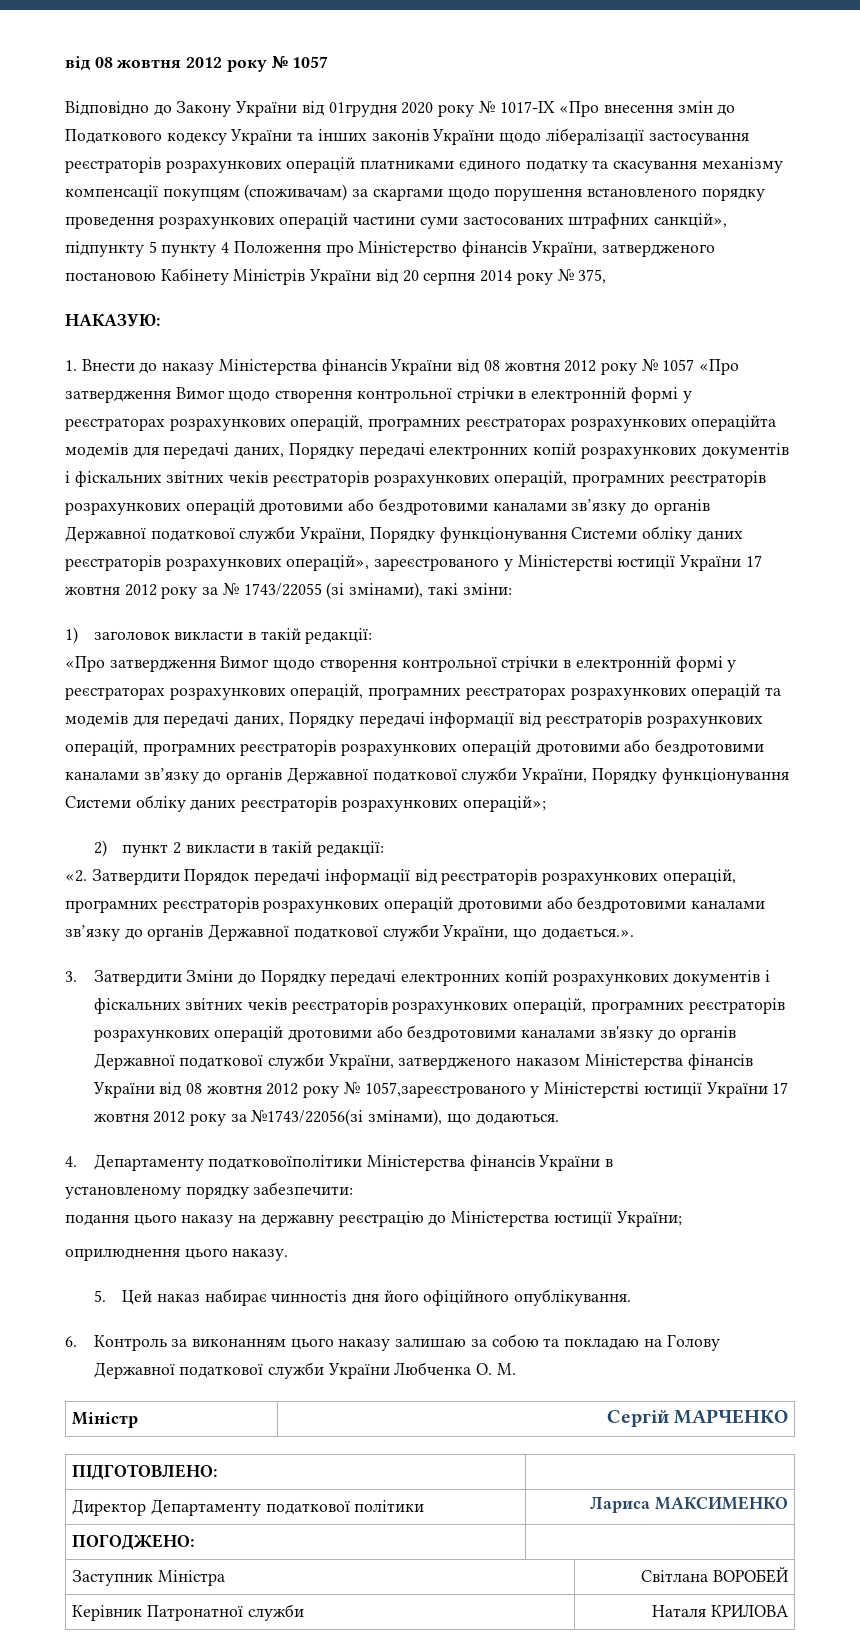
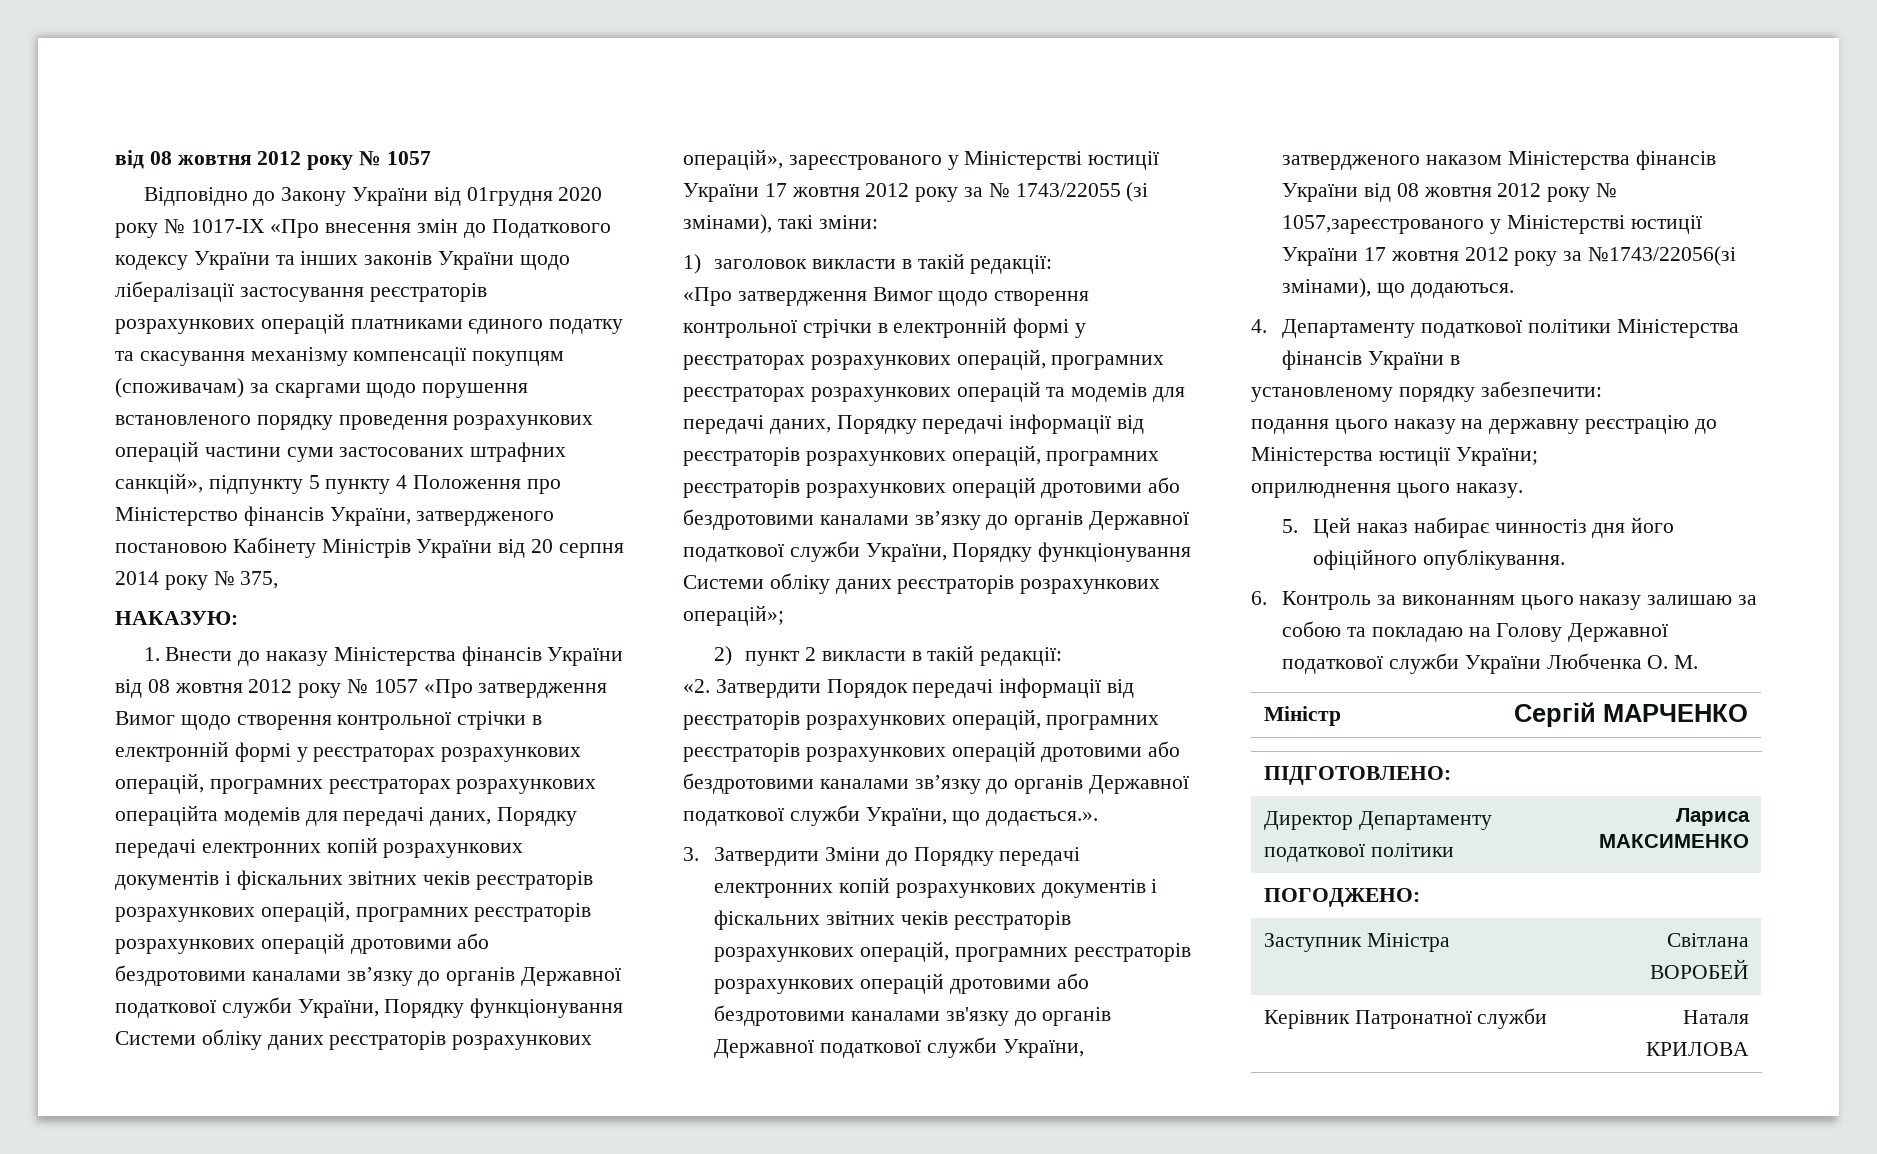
[208,1155,363,1170] податковоїполітики -> [1420,319,1611,338] податкової політики

